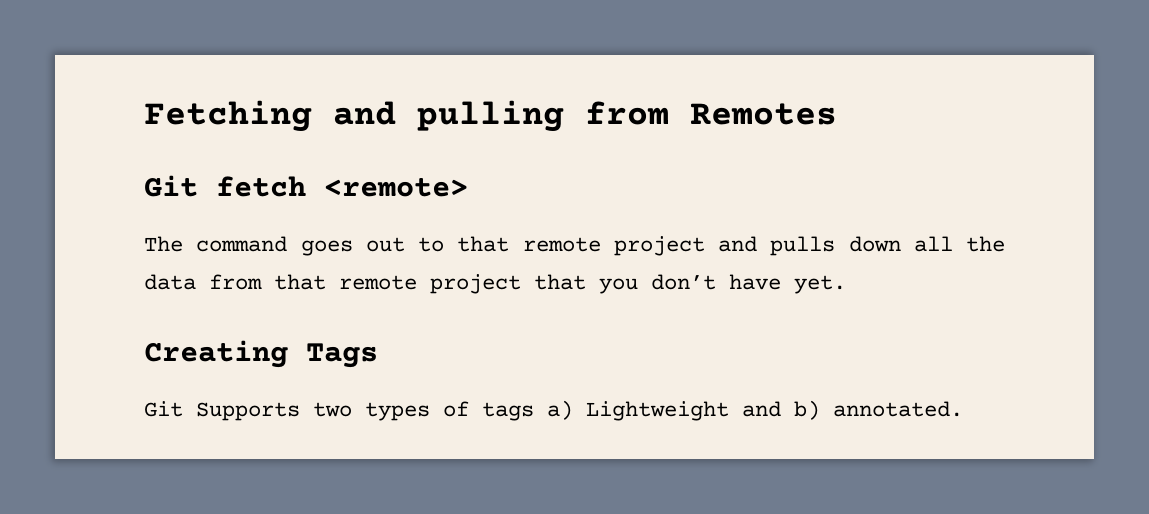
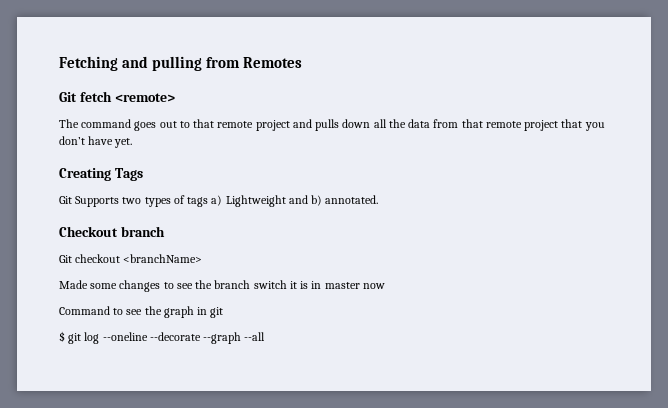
(963, 409) none -> [59,226,165,237] [59,254,203,263] [59,280,385,292] [59,306,224,318] [59,331,266,344] // Checkout branch // Git checkout <branchName> // Made some changes to see the branch switch it is in master now // Command to see the graph in git // $ git log --oneline --decorate --graph --all

